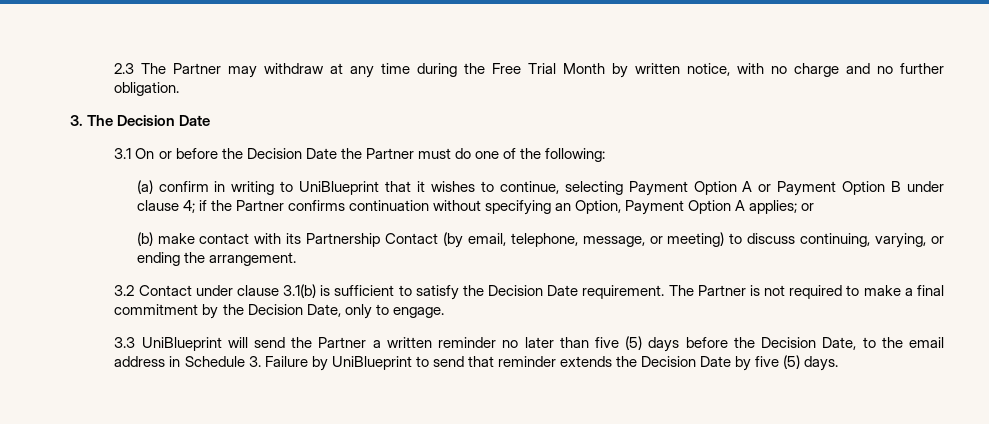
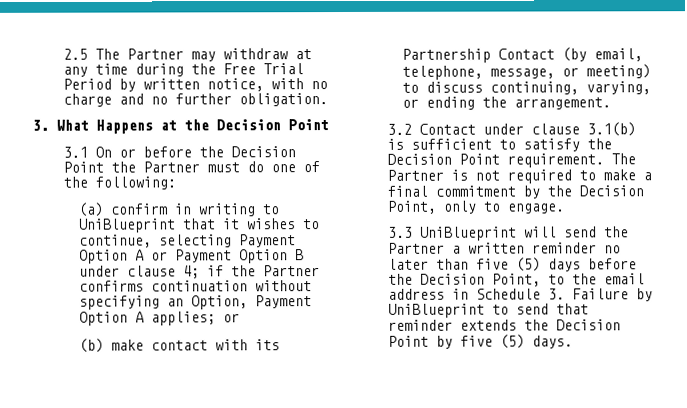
[114,63,135,74] 2.3 -> [62,48,88,60] 2.5
[563,63,606,74] Month -> [62,78,112,90] Period
[87,115,211,126] The Decision Date -> [56,119,329,134] What Happens at the Decision Point
[305,148,337,159] Date -> [62,161,104,173] Point
[547,285,579,296] Date -> [458,153,500,165] Point
[306,304,341,317] Date, -> [386,200,437,214] Point,
[822,337,857,350] Date, -> [491,273,541,287] Point,
[700,356,732,367] Date -> [387,335,429,347] Point

